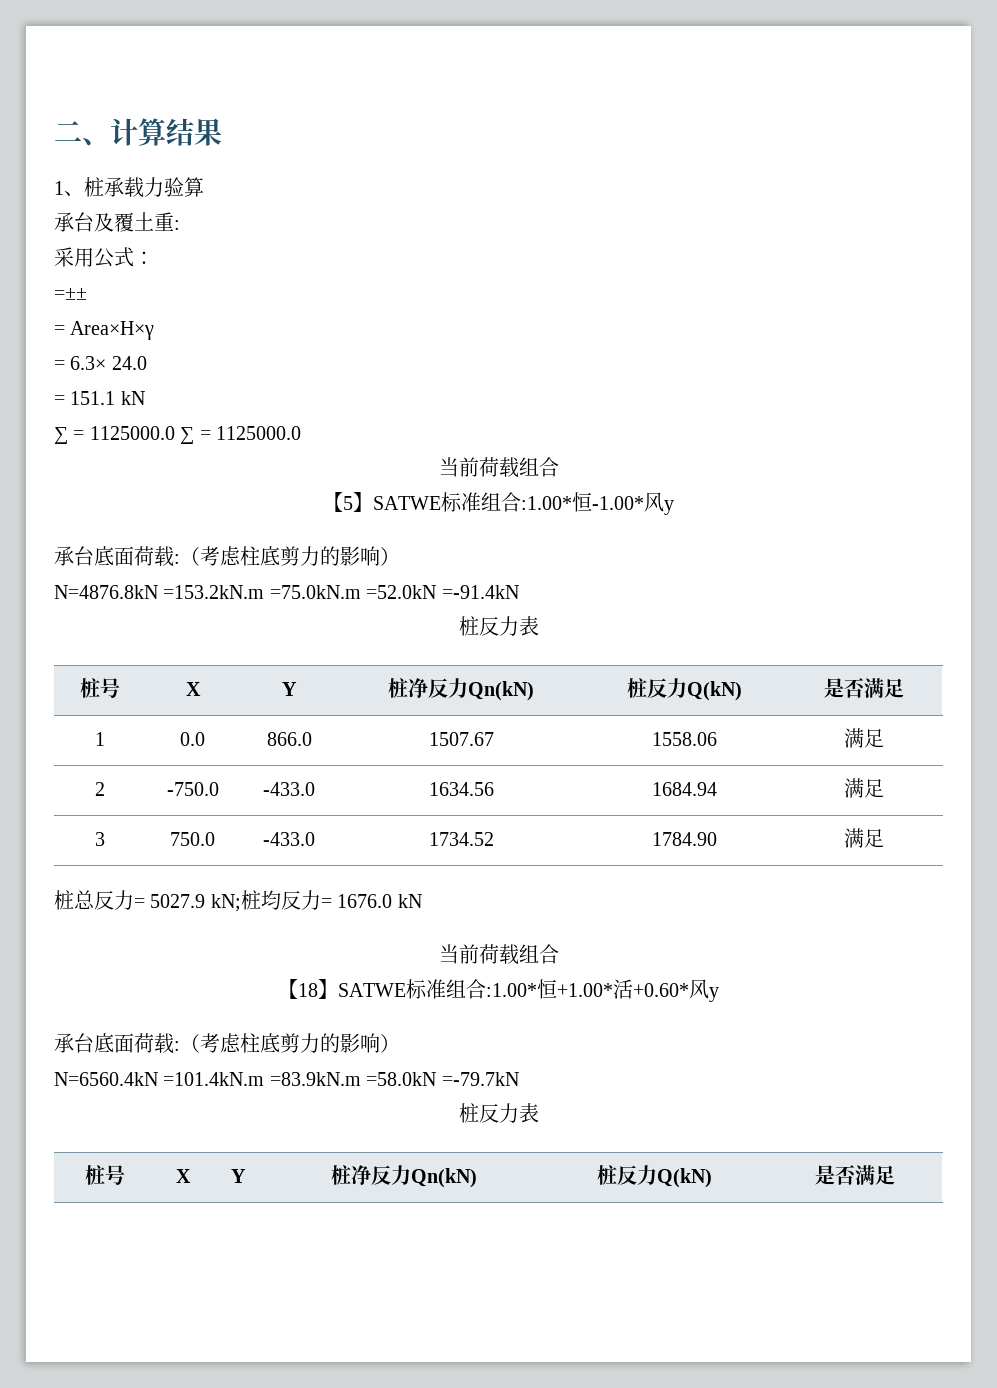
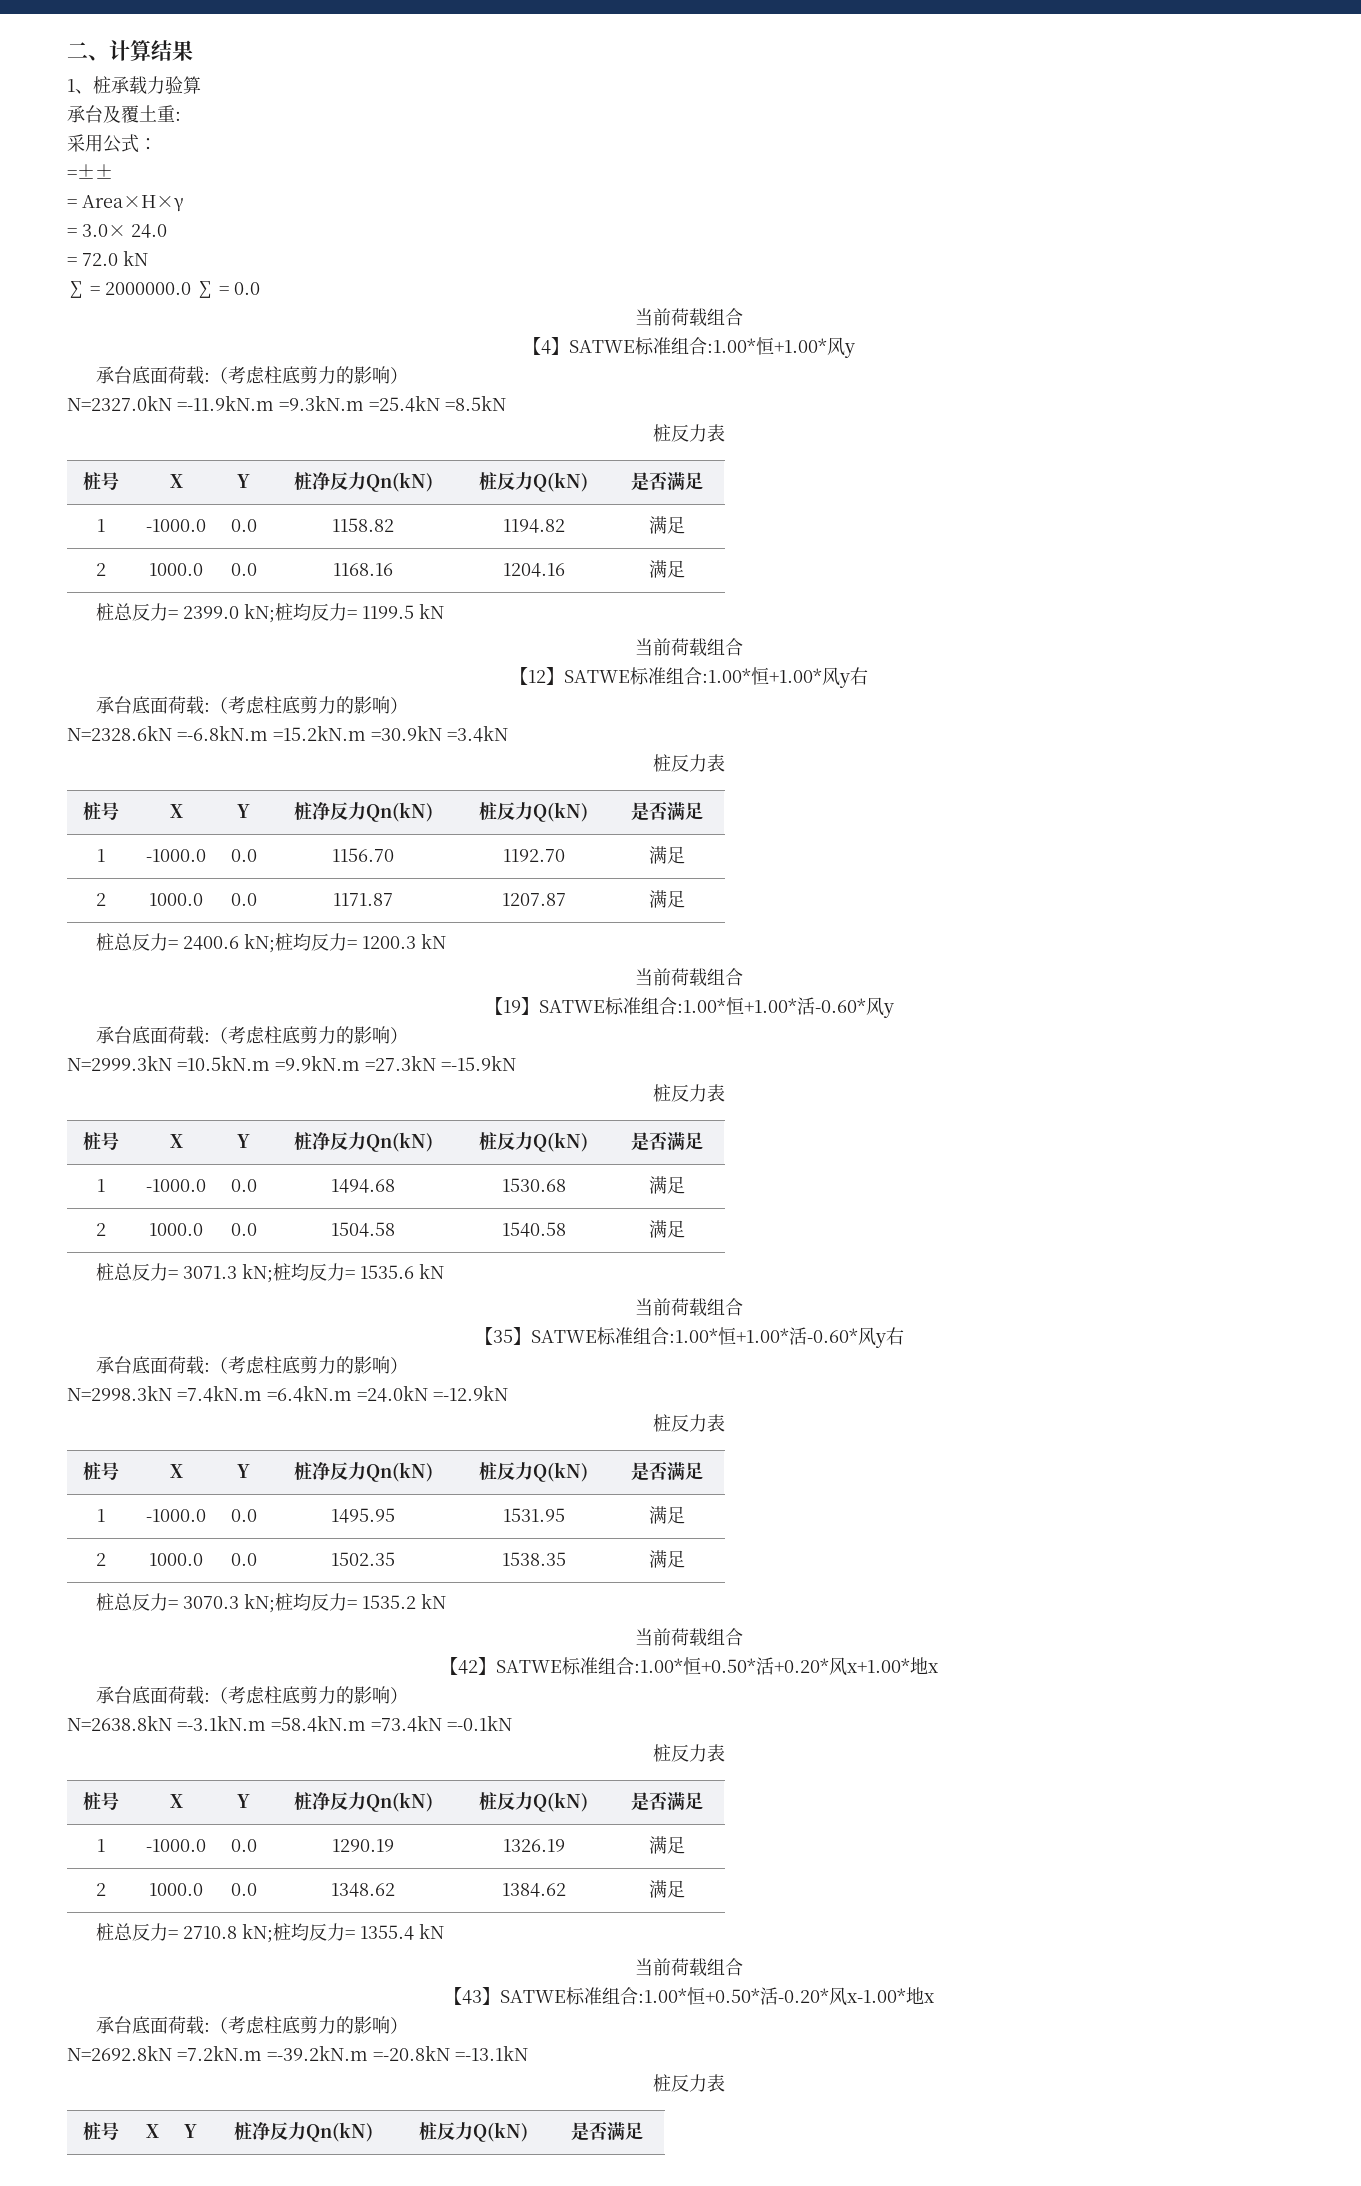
[70,356,107,370] 6.3× -> [82,224,126,237] 3.0×
[70,391,116,405] 151.1 -> [82,253,118,266] 72.0
[89,426,301,444] [438,457,559,478] [323,492,644,512] 1125000.0 ∑ = 1125000.0 // 当前荷载组合 // 【5】SATWE标准组合:1.00*恒-1.00* -> [105,281,260,298] [635,308,743,326] [523,337,827,355] 2000000.0 ∑ = 0.0 // 当前荷载组合 // 【4】SATWE标准组合:1.00*恒+1.00*
[54,585,519,599] N=4876.8kN =153.2kN.m =75.0kN.m =52.0kN =-91.4kN -> [67,395,506,412] N=2327.0kN =-11.9kN.m =9.3kN.m =25.4kN =8.5kN
[180,732,205,746] [266,732,312,746] [428,732,494,746] [652,732,717,746] [843,728,884,748] [94,782,105,796] [166,782,219,796] [263,782,315,796] [428,782,494,796] [652,782,717,796] [843,778,884,798] [94,832,105,846] [170,832,215,846] [263,832,315,846] [428,832,494,846] [652,832,717,846] [843,828,884,848] [54,890,422,912] [438,944,559,965] [278,979,719,1002] | 0.0 | 866.0 | 1507.67 | 1558.06 | 满足 // 2 | -750.0 | -433.0 | 1634.56 | 1684.94 | 满足 // 3 | 750.0 | -433.0 | 1734.52 | 1784.90 | 满足 // 桩总反力= 5027.9 kN;桩均反力= 1676.0 kN // 当前荷载组合 // 【18】SATWE标准组合:1.00*恒+1.00*活+0.60*风y -> [146,519,206,532] [230,519,257,532] [332,518,394,532] [502,519,565,533] [649,516,685,534] [95,563,106,576] [149,563,203,576] [230,563,257,576] [333,563,393,576] [502,563,565,577] [649,560,685,578] [95,603,444,623] [635,638,743,656] [510,667,868,688] | -1000.0 | 0.0 | 1158.82 | 1194.82 | 满足 // 2 | 1000.0 | 0.0 | 1168.16 | 1204.16 | 满足 // 桩总反力= 2399.0 kN;桩均反力= 1199.5 kN // 当前荷载组合 // 【12】SATWE标准组合:1.00*恒+1.00*风y右
[54,1072,519,1086] N=6560.4kN =101.4kN.m =83.9kN.m =58.0kN =-79.7kN -> [67,725,508,742] N=2328.6kN =-6.8kN.m =15.2kN.m =30.9kN =3.4kN
(895, 1175) none -> [96,849,105,862] [146,849,206,862] [230,849,257,862] [332,848,394,862] [502,849,565,862] [649,846,685,864] [95,893,106,906] [149,893,203,906] [230,893,257,906] [333,893,393,906] [501,893,566,906] [649,890,685,908] [95,933,446,953] [635,968,743,986] [484,997,894,1018] [95,1026,408,1044] [67,1055,516,1071] [653,1084,725,1102] [82,1132,119,1150] [169,1134,183,1148] [237,1134,250,1148] [293,1132,433,1152] [479,1132,588,1152] [631,1131,703,1151] [96,1179,105,1192] [146,1179,206,1192] [230,1179,257,1192] [331,1179,395,1193] [501,1178,566,1192] [649,1176,685,1194] [95,1223,106,1236] [149,1223,203,1236] [230,1223,257,1236] [331,1222,395,1237] [501,1222,566,1237] [649,1220,685,1238] [95,1263,444,1283] [635,1298,743,1316] [474,1327,904,1348] [95,1356,408,1374] [67,1385,508,1402] [653,1414,725,1432] [82,1462,119,1480] [169,1464,183,1478] [237,1464,250,1478] [293,1462,433,1482] [479,1462,588,1482] [631,1461,703,1481] [96,1509,105,1522] [146,1509,206,1522] [230,1509,257,1522] [331,1508,395,1523] [502,1508,565,1522] [649,1506,685,1524] [95,1553,106,1566] [149,1553,203,1566] [230,1553,257,1566] [331,1552,395,1566] [501,1552,566,1566] [649,1550,685,1568] [95,1593,446,1613] [635,1628,743,1646] [440,1657,938,1676] [95,1686,408,1704] [67,1715,512,1732] [653,1744,725,1762] [82,1792,119,1810] [169,1794,183,1808] [237,1794,250,1808] [293,1792,433,1812] [479,1792,588,1812] [631,1791,703,1811] [96,1839,105,1852] [146,1839,206,1852] [230,1839,257,1852] [332,1839,394,1852] [502,1839,565,1852] [649,1836,685,1854] [95,1883,106,1896] [149,1883,203,1896] [230,1883,257,1896] [331,1883,395,1897] [501,1883,566,1897] [649,1880,685,1898] [95,1923,444,1943] [635,1958,743,1976] [444,1987,934,2006] [95,2016,408,2034] [67,2045,528,2061] [653,2074,725,2092] [82,2122,119,2140] [146,2124,159,2138] [183,2124,197,2138] [233,2122,373,2142] [419,2122,528,2142] [571,2121,643,2141] // 1 | -1000.0 | 0.0 | 1156.70 | 1192.70 | 满足 // 2 | 1000.0 | 0.0 | 1171.87 | 1207.87 | 满足 // 桩总反力= 2400.6 kN;桩均反力= 1200.3 kN // 当前荷载组合 // 【19】SATWE标准组合:1.00*恒+1.00*活-0.60*风y // 承台底面荷载:（考虑柱底剪力的影响） // N=2999.3kN =10.5kN.m =9.9kN.m =27.3kN =-15.9kN // 桩反力表 // 桩号 | X | Y | 桩净反力Qn(kN) | 桩反力Q(kN) | 是否满足 // 1 | -1000.0 | 0.0 | 1494.68 | 1530.68 | 满足 // 2 | 1000.0 | 0.0 | 1504.58 | 1540.58 | 满足 // 桩总反力= 3071.3 kN;桩均反力= 1535.6 kN // 当前荷载组合 // 【35】SATWE标准组合:1.00*恒+1.00*活-0.60*风y右 // 承台底面荷载:（考虑柱底剪力的影响） // N=2998.3kN =7.4kN.m =6.4kN.m =24.0kN =-12.9kN // 桩反力表 // 桩号 | X | Y | 桩净反力Qn(kN) | 桩反力Q(kN) | 是否满足 // 1 | -1000.0 | 0.0 | 1495.95 | 1531.95 | 满足 // 2 | 1000.0 | 0.0 | 1502.35 | 1538.35 | 满足 // 桩总反力= 3070.3 kN;桩均反力= 1535.2 kN // 当前荷载组合 // 【42】SATWE标准组合:1.00*恒+0.50*活+0.20*风x+1.00*地x // 承台底面荷载:（考虑柱底剪力的影响） // N=2638.8kN =-3.1kN.m =58.4kN.m =73.4kN =-0.1kN // 桩反力表 // 桩号 | X | Y | 桩净反力Qn(kN) | 桩反力Q(kN) | 是否满足 // 1 | -1000.0 | 0.0 | 1290.19 | 1326.19 | 满足 // 2 | 1000.0 | 0.0 | 1348.62 | 1384.62 | 满足 // 桩总反力= 2710.8 kN;桩均反力= 1355.4 kN // 当前荷载组合 // 【43】SATWE标准组合:1.00*恒+0.50*活-0.20*风x-1.00*地x // 承台底面荷载:（考虑柱底剪力的影响） // N=2692.8kN =7.2kN.m =-39.2kN.m =-20.8kN =-13.1kN // 桩反力表 // 桩号 | X | Y | 桩净反力Qn(kN) | 桩反力Q(kN) | 是否满足

